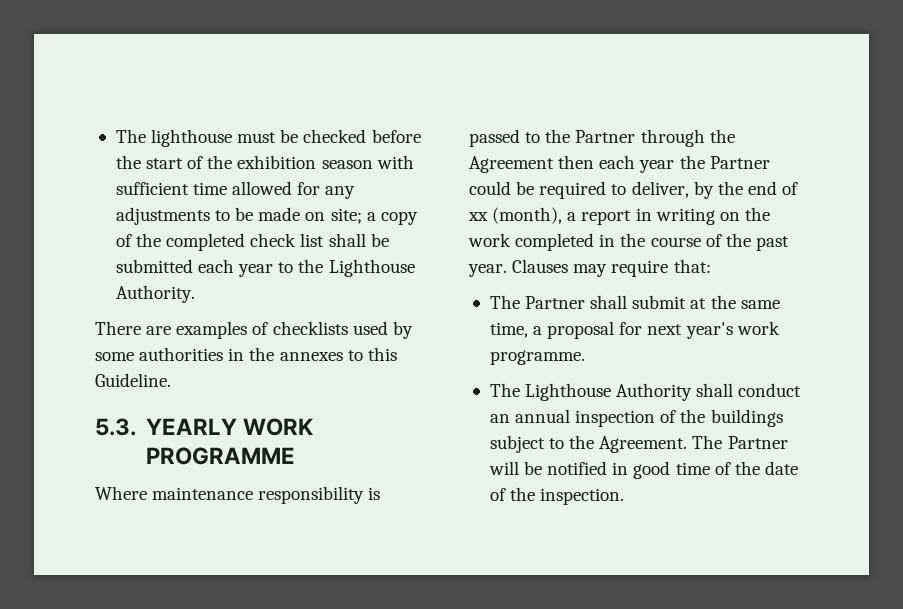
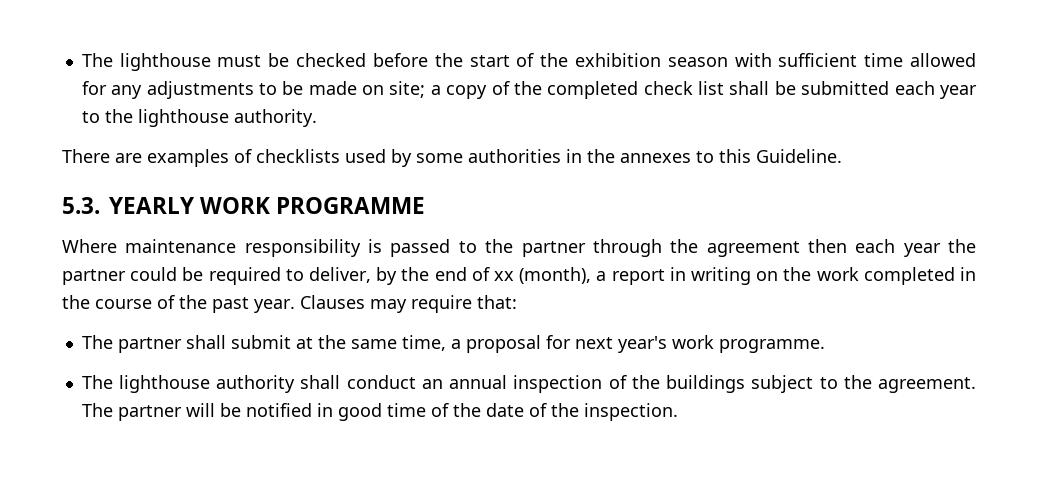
[328,259,415,277] [115,285,195,303] Lighthouse Authority. -> [137,109,317,127] lighthouse authority.
[575,130,636,143] Partner -> [521,241,586,257] partner
[469,156,554,173] Agreement -> [706,241,800,257] agreement
[709,156,770,169] Partner -> [62,269,126,285] partner
[525,296,586,309] Partner -> [117,337,182,353] partner
[525,383,693,401] Lighthouse Authority -> [119,375,296,393] lighthouse authority
[599,435,788,453] Agreement. The Partner -> [877,377,976,393] [81,403,182,421] agreement. The partner

